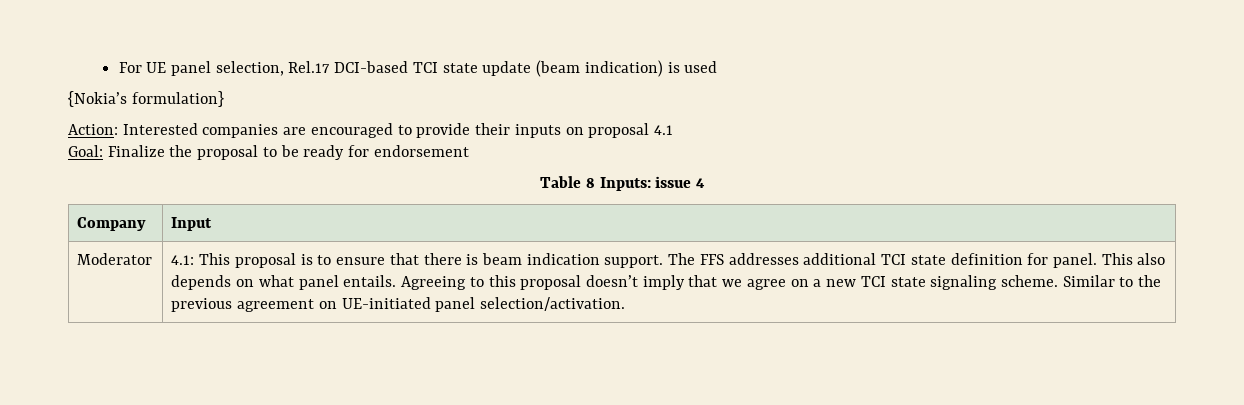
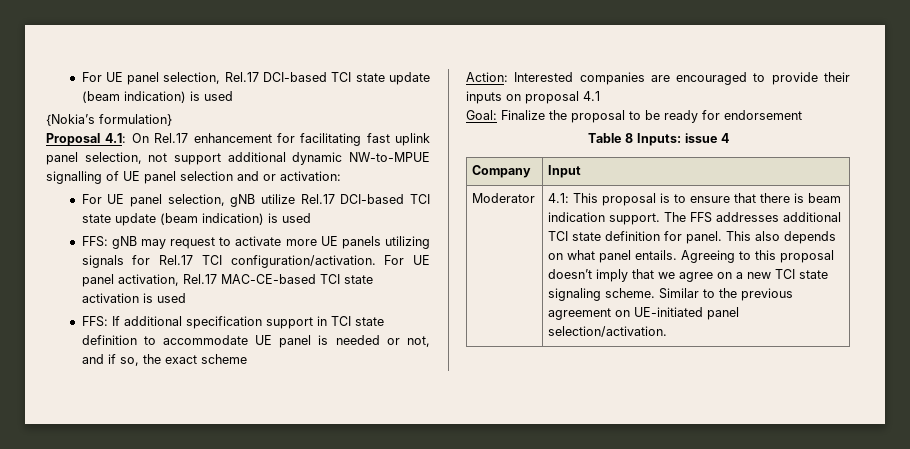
(224, 99) none -> [46,133,430,146] [46,152,430,165] [46,171,341,184] [81,194,431,207] [81,213,311,226] [81,236,431,249] [81,255,431,268] [81,274,373,287] [81,293,186,303] [81,316,384,329] [81,335,431,348] [81,354,247,366] // Proposal 4.1: On Rel.17 enhancement for facilitating fast uplink panel selection, not support additional dynamic NW-to-MPUE signalling of UE panel selection and or activation: // For UE panel selection, gNB utilize Rel.17 DCI-based TCI state update (beam indication) is used // FFS: gNB may request to activate more UE panels utilizing signals for Rel.17 TCI configuration/activation. For UE panel activation, Rel.17 MAC-CE-based TCI state activation is used // FFS: If additional specification support in TCI state definition to accommodate UE panel is needed or not, and if so, the exact scheme

